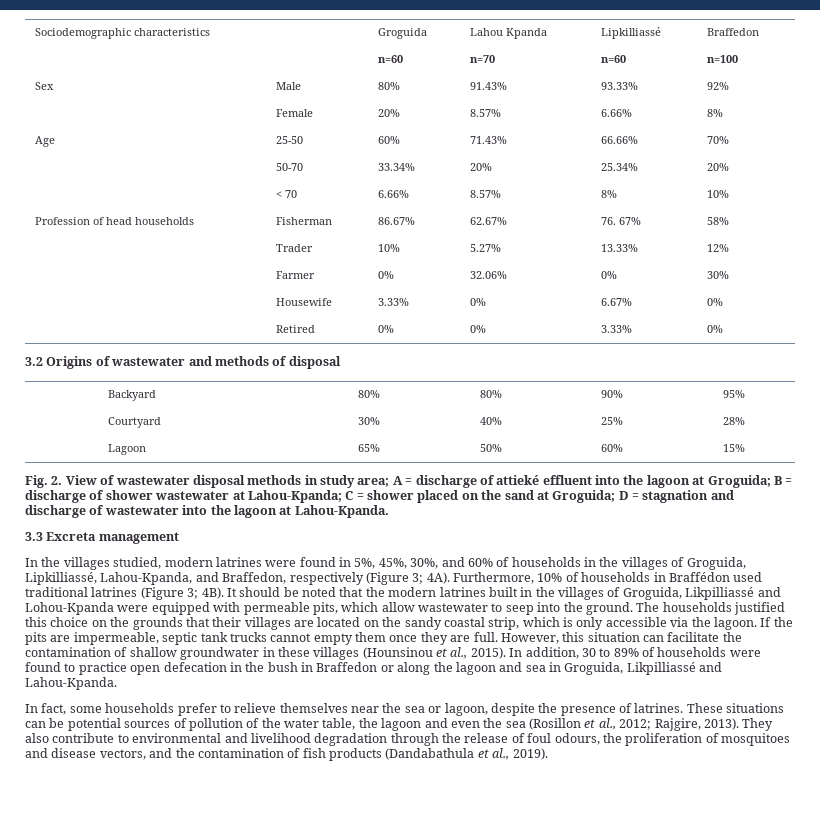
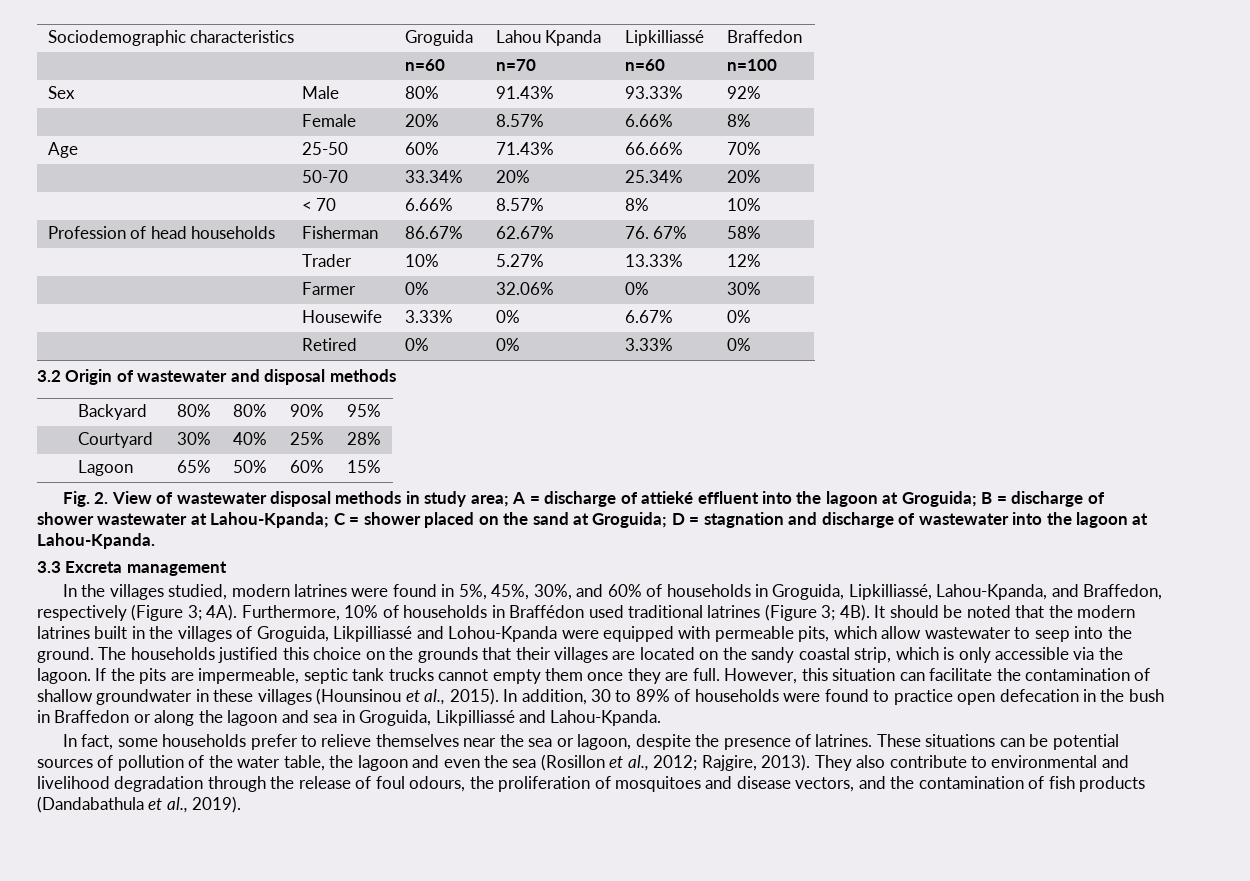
[46,356,93,369] Origins -> [65,369,113,385] Origin
[214,356,341,369] methods of disposal -> [264,369,396,385] disposal methods
[599,557,685,570] the villages of -> (768, 590) none

